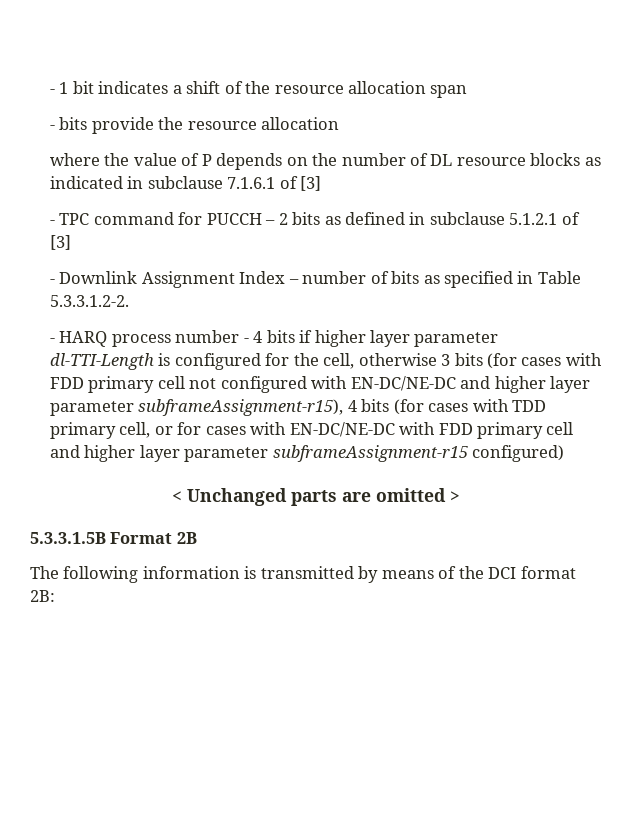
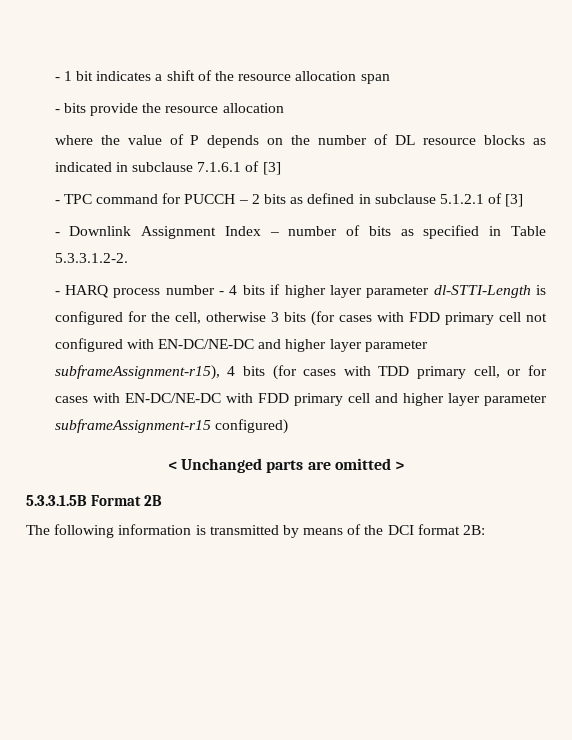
[49,353,154,370] dl-TTI-Length -> [433,285,531,298] dl-STTI-Length

